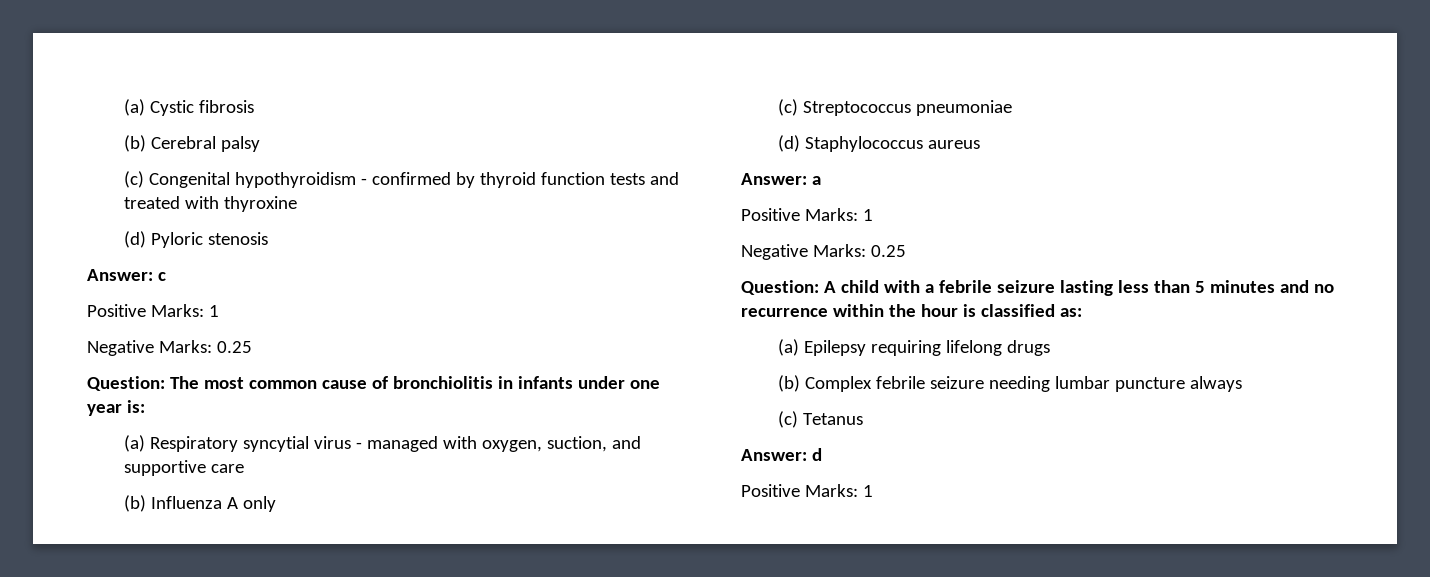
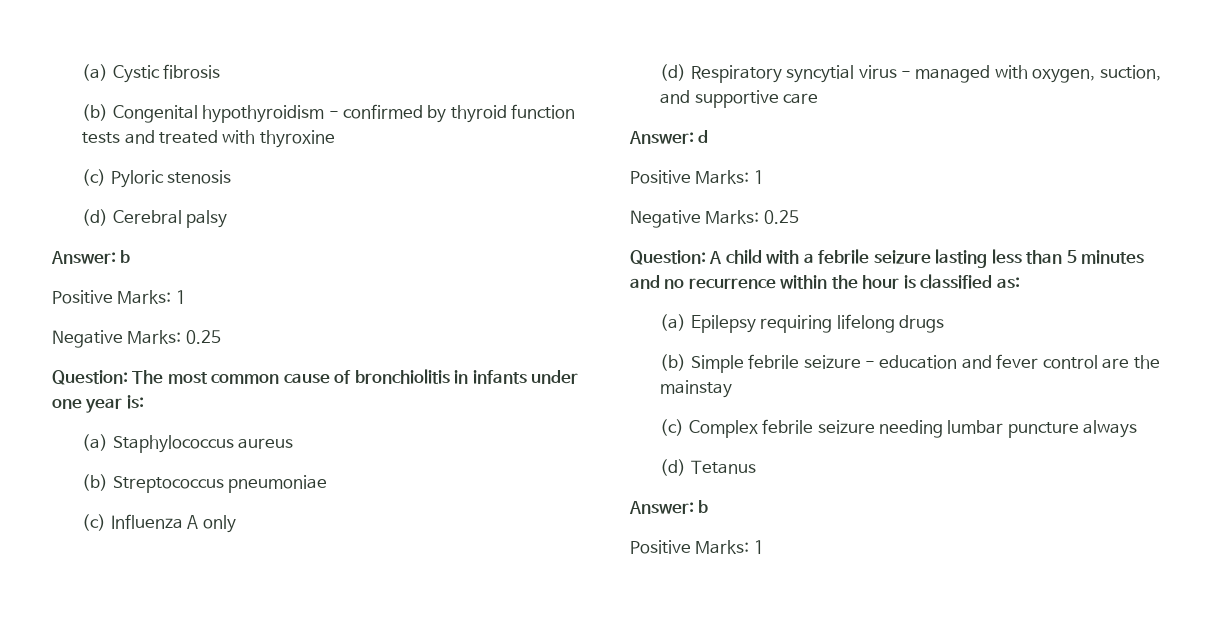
[150,136,260,152] [123,171,144,188] Cerebral palsy // (c) -> (109, 112) none
[123,231,146,248] (d) -> [82,169,107,186] (c)
[87,269,166,281] // Answer: c -> [82,209,228,228] [51,250,131,264] // (d) Cerebral palsy // Answer: b
(145, 443) none -> [112,435,294,453] [82,474,328,493] [82,514,236,533] [660,64,687,81] Staphylococcus aureus // (b) Streptococcus pneumoniae // (c) Influenza A only // (d)
[123,495,276,512] [777,99,1012,116] [777,135,980,152] [741,173,821,185] // (b) Influenza A only // (c) Streptococcus pneumoniae // (d) Staphylococcus aureus // Answer: a -> [629,130,709,144] // Answer: d
(800, 383) none -> [690,354,1160,373] [660,380,733,398] [660,419,685,436] Simple febrile seizure - education and fever control are the mainstay // (c)
[777,411,798,428] (c) -> [660,459,687,476] (d)
[811,448,822,461] d -> [698,500,709,513] b

